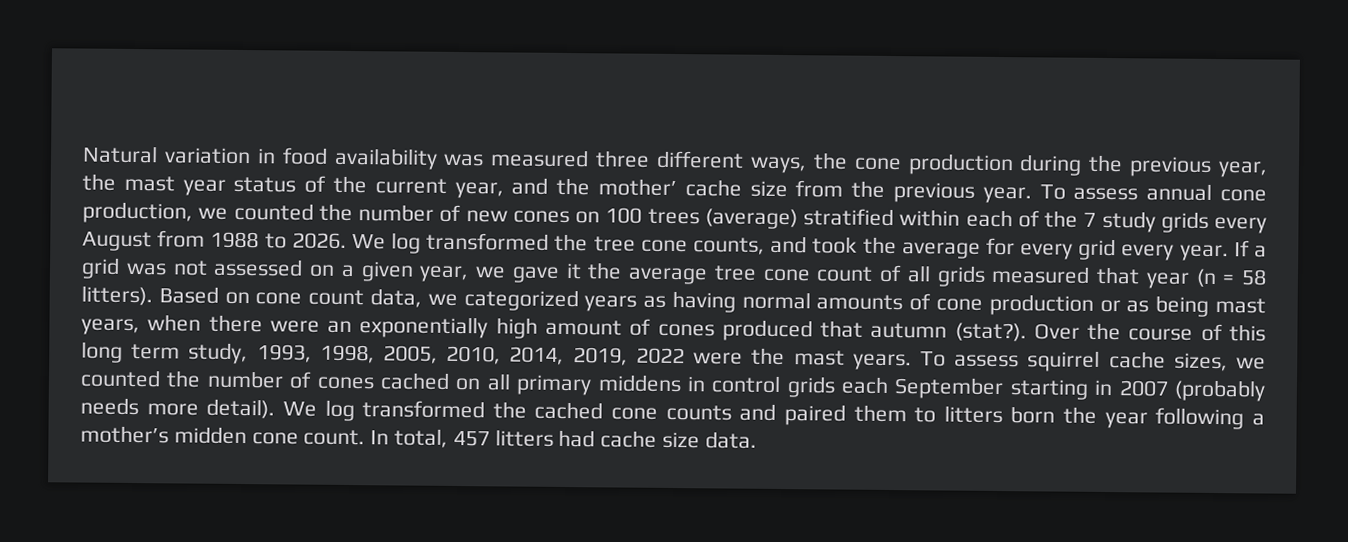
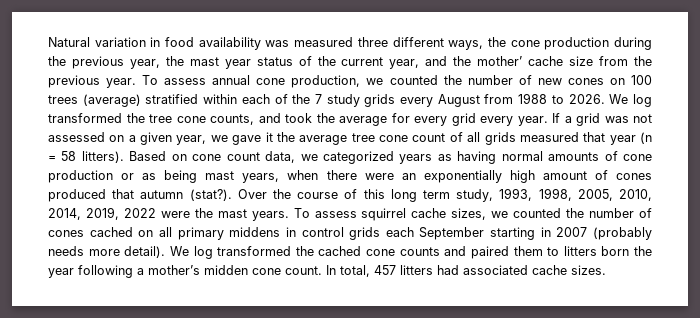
[600,430,757,449] cache size data. -> [463,265,606,275] associated cache sizes.

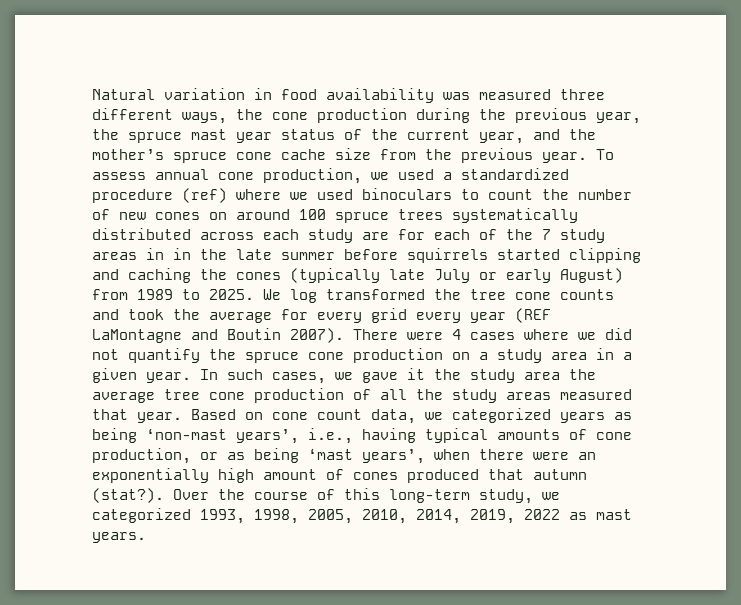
(184, 61) none -> [128,132,182,143] spruce
[477,56,523,66] mother’ -> [92,149,272,163] mother’s spruce cone
[389,75,438,85] counted -> [398,168,569,180] [92,188,533,203] used a standardized procedure (ref) where we used binoculars to count
[631,75,653,85] [48,94,238,107] 100 trees (average) stratified within -> [236,208,578,223] [92,228,425,243] around 100 spruce trees systematically distributed across each study are for
[364,93,605,107] grids every August from 1988 to 2026. -> [92,248,641,263] [92,268,623,283] [92,289,254,300] areas in in the late summer before squirrels started clipping and caching the cones (typically late July or early August) from 1989 to 2025.
[210,114,254,125] counts, -> [560,289,614,300] counts
[517,113,652,126] [48,132,207,145] year. If a grid was not assessed on a given year, -> [470,308,551,323] [92,328,632,343] [92,348,632,363] [92,368,326,384] year (REF LaMontagne and Boutin 2007). There were 4 cases where we did not quantify the spruce cone production on a study area in a given year. In such cases,
(295, 137) none -> [470,369,596,383] study area the
[412,133,446,142] count -> [254,388,344,403] production
[484,132,652,145] [48,151,124,163] grids measured that year (n = 58 litters). -> [416,389,632,403] [92,409,182,423] the study areas measured that year.
[457,151,543,164] having normal -> [92,428,488,444] being ‘non-mast years’, i.e., having typical
[48,170,113,183] production -> [92,448,191,464] production,
[205,171,280,183] mast years, -> [308,448,425,464] ‘mast years’,
[390,189,494,202] long term study, -> [389,489,560,504] [92,508,191,523] long-term study, we categorized
[160,208,652,221] [48,227,653,240] [48,246,652,259] [48,265,606,278] were the mast years. To assess squirrel cache sizes, we counted the number of cones cached on all primary middens in control grids each September starting in 2007 (probably needs more detail). We log transformed the cached cone counts and paired them to litters born the year following a mother’s midden cone count. In total, 457 litters had associated cache sizes. -> [569,509,632,520] [92,532,146,543] as mast years.

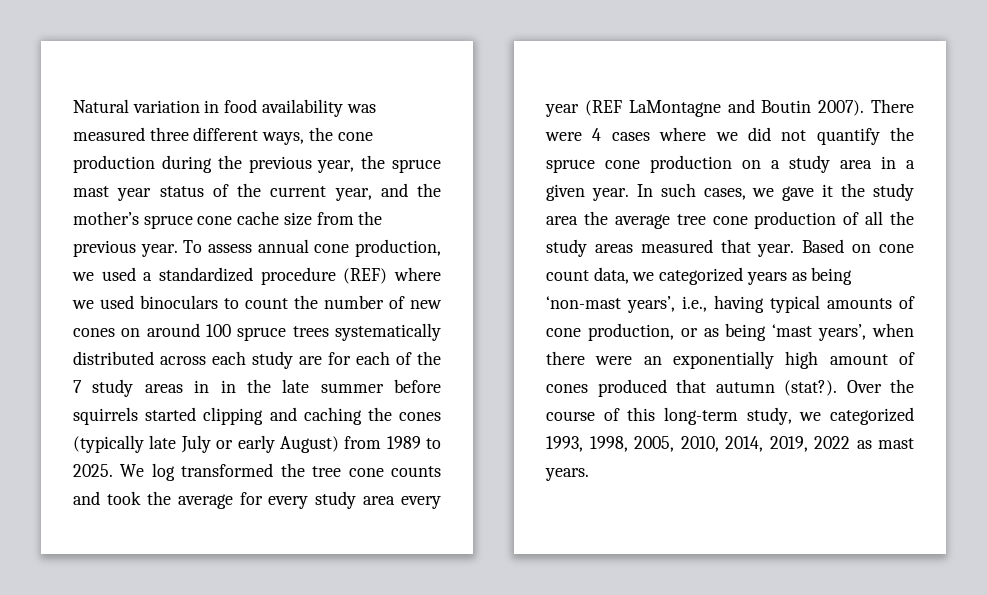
[182,188,227,203] (ref) -> [343,268,388,284] (REF)
[371,308,407,323] grid -> [315,491,396,509] study area

